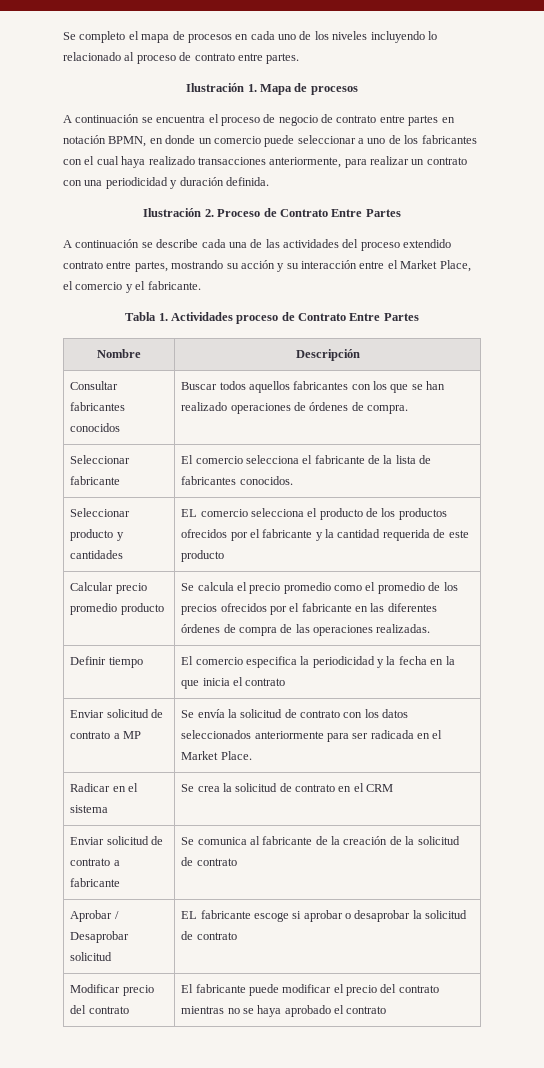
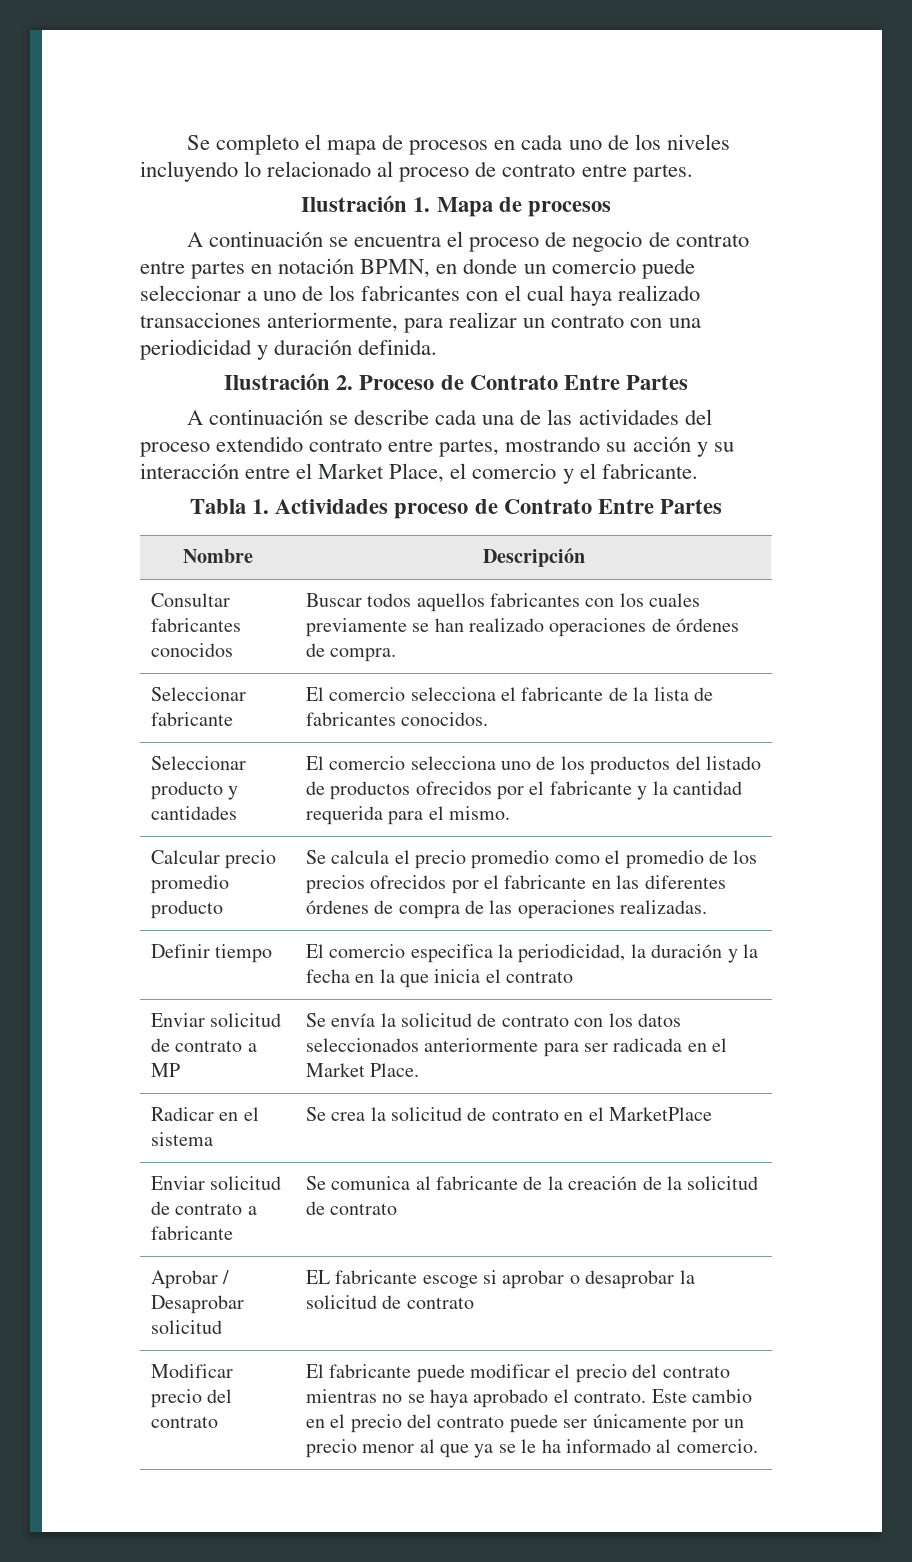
[390,384,409,393] que -> [649,593,701,607] [305,618,407,637] cuales previamente
[181,508,363,520] EL comercio selecciona el producto -> [305,756,531,770] El comercio selecciona uno
(447, 514) none -> [675,756,761,770] [305,781,411,800] del listado de productos
[433,529,469,538] [181,550,225,562] de este producto -> [388,806,510,825] para el mismo.
[312,656,375,668] periodicidad -> [518,944,723,963] periodicidad, la duración
[366,784,394,792] CRM -> [608,1107,712,1121] MarketPlace
[346,1006,387,1014] contrato -> [574,1389,752,1403] [305,1414,745,1433] [305,1439,758,1458] contrato. Este cambio en el precio del contrato puede ser únicamente por un precio menor al que ya se le ha informado al comercio.

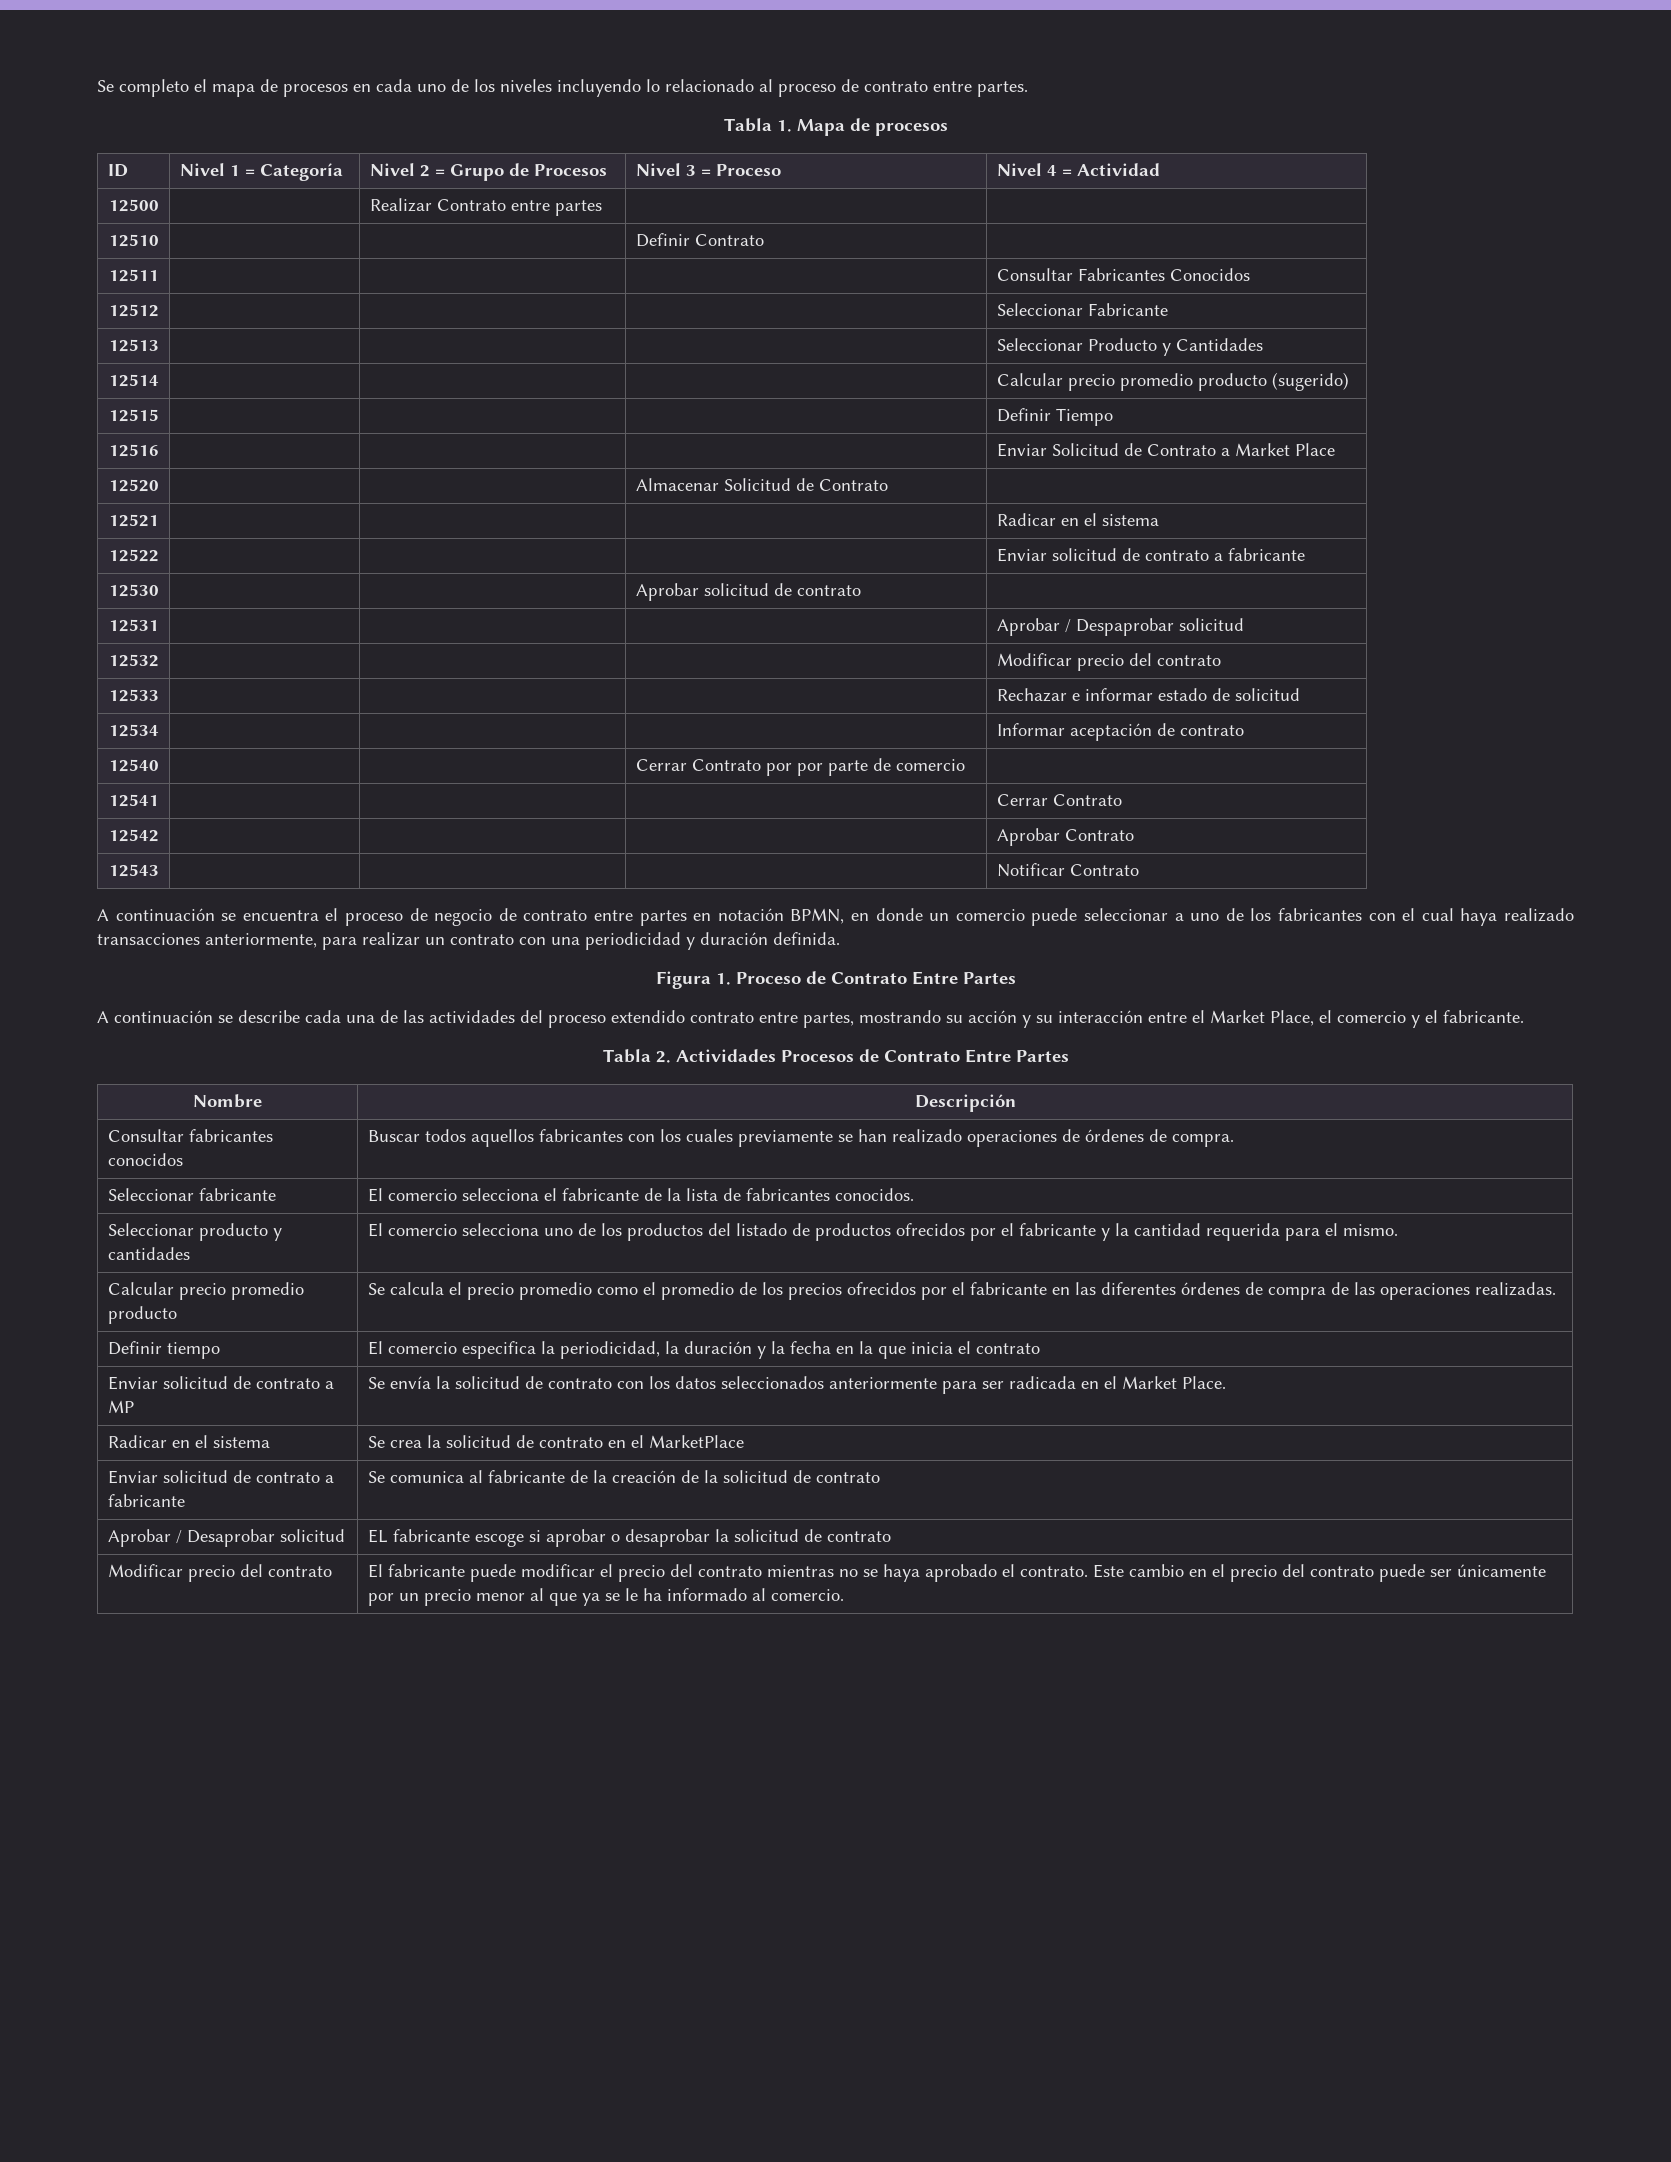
[301,195,408,212] Ilustración -> [723,118,772,132] Tabla
(611, 209) none -> [107,164,128,177] [179,163,343,181] [369,163,607,181] [635,163,781,176] [996,163,1160,176] [108,199,159,212] [369,198,602,216] [108,234,159,247] [635,233,764,247] [108,269,159,282] [996,268,1250,281] [108,304,159,317] [996,303,1168,316] [108,339,159,352] [996,338,1263,356] [108,374,159,387] [996,372,1349,391] [108,409,159,422] [996,408,1113,426] [108,444,159,457] [996,443,1335,457] [108,479,159,492] [635,478,888,491] [108,514,159,527] [996,513,1159,526] [108,549,159,562] [996,548,1305,562] [108,584,159,597] [635,583,861,601] [108,619,159,632] [996,618,1244,636] [108,654,159,667] [996,653,1221,671] [108,689,159,702] [996,688,1300,702] [108,724,159,737] [996,723,1244,741] [108,759,159,772] [635,758,965,776] [108,794,159,807] [996,794,1122,806] [108,829,159,842] [996,828,1134,846] [108,864,159,877] [996,863,1139,877] // ID | Nivel 1 = Categoría | Nivel 2 = Grupo de Procesos | Nivel 3 = Proceso | Nivel 4 = Actividad // 12500 | | Realizar Contrato entre partes | | // 12510 | | | Definir Contrato | // 12511 | | | | Consultar Fabricantes Conocidos // 12512 | | | | Seleccionar Fabricante // 12513 | | | | Seleccionar Producto y Cantidades // 12514 | | | | Calcular precio promedio producto (sugerido) // 12515 | | | | Definir Tiempo // 12516 | | | | Enviar Solicitud de Contrato a Market Place // 12520 | | | Almacenar Solicitud de Contrato | // 12521 | | | | Radicar en el sistema // 12522 | | | | Enviar solicitud de contrato a fabricante // 12530 | | | Aprobar solicitud de contrato | // 12531 | | | | Aprobar / Despaprobar solicitud // 12532 | | | | Modificar precio del contrato // 12533 | | | | Rechazar e informar estado de solicitud // 12534 | | | | Informar aceptación de contrato // 12540 | | | Cerrar Contrato por por parte de comercio | // 12541 | | | | Cerrar Contrato // 12542 | | | | Aprobar Contrato // 12543 | | | | Notificar Contrato
[224,373,354,390] Ilustración 2. -> [655,971,731,989] Figura 1.
[252,499,469,519] 1. Actividades proceso -> [655,1049,854,1063] 2. Actividades Procesos

